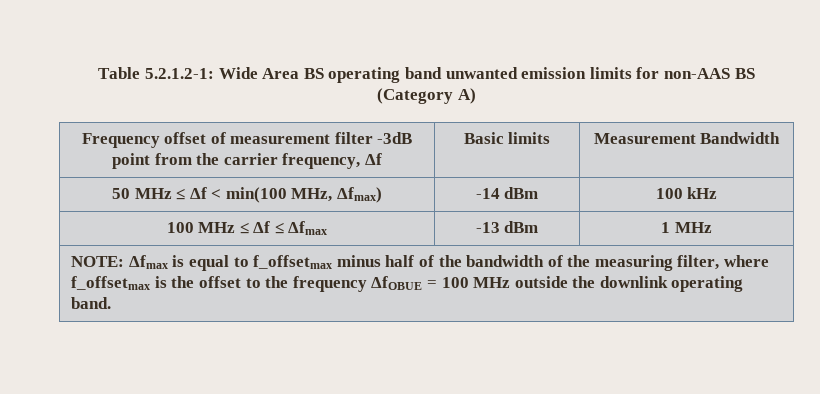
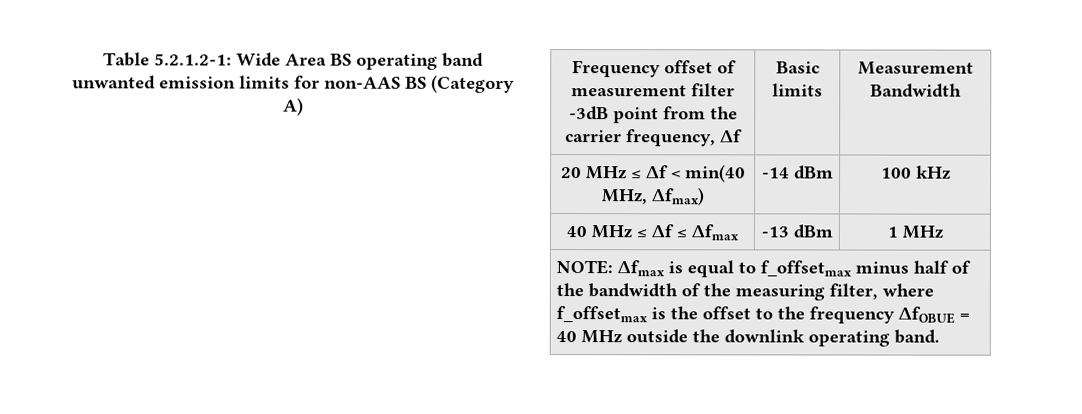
[111,188,130,199] 50 -> [560,167,582,179] 20
[225,187,287,203] min(100 -> [684,164,746,183] min(40
[166,222,194,233] 100 -> [566,226,587,238] 40
[441,277,469,288] 100 -> [556,331,578,343] 40

